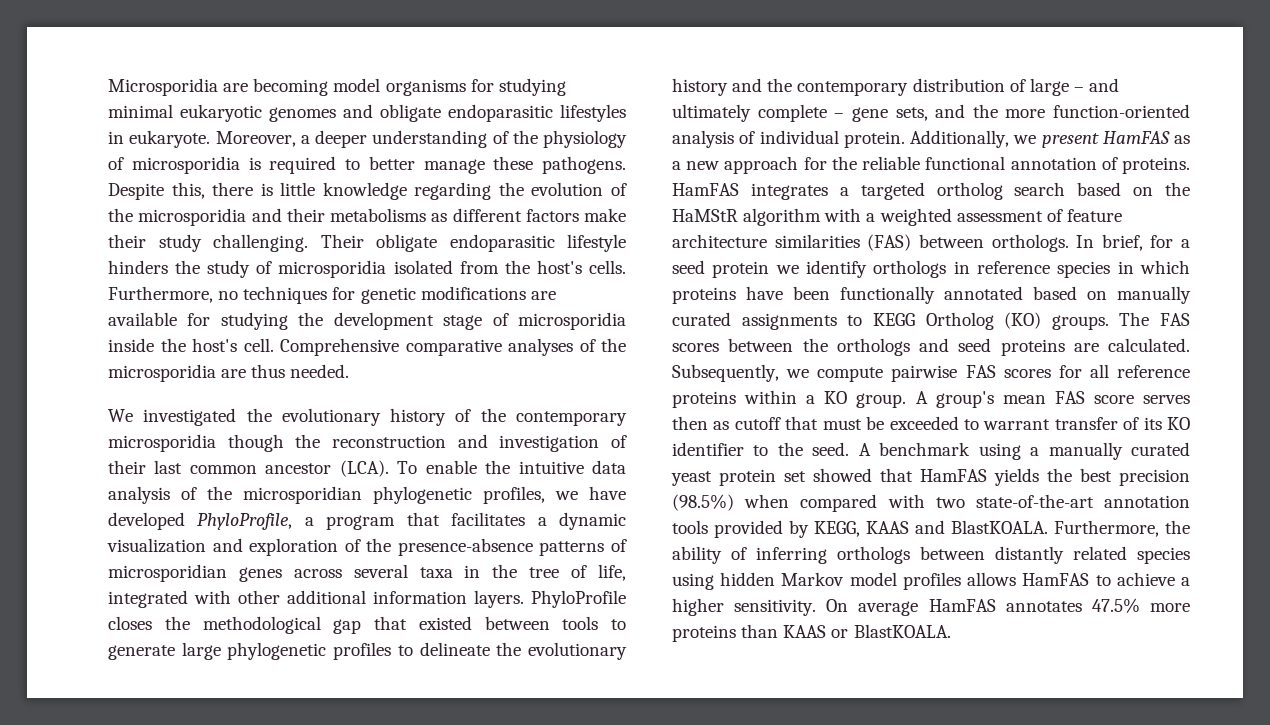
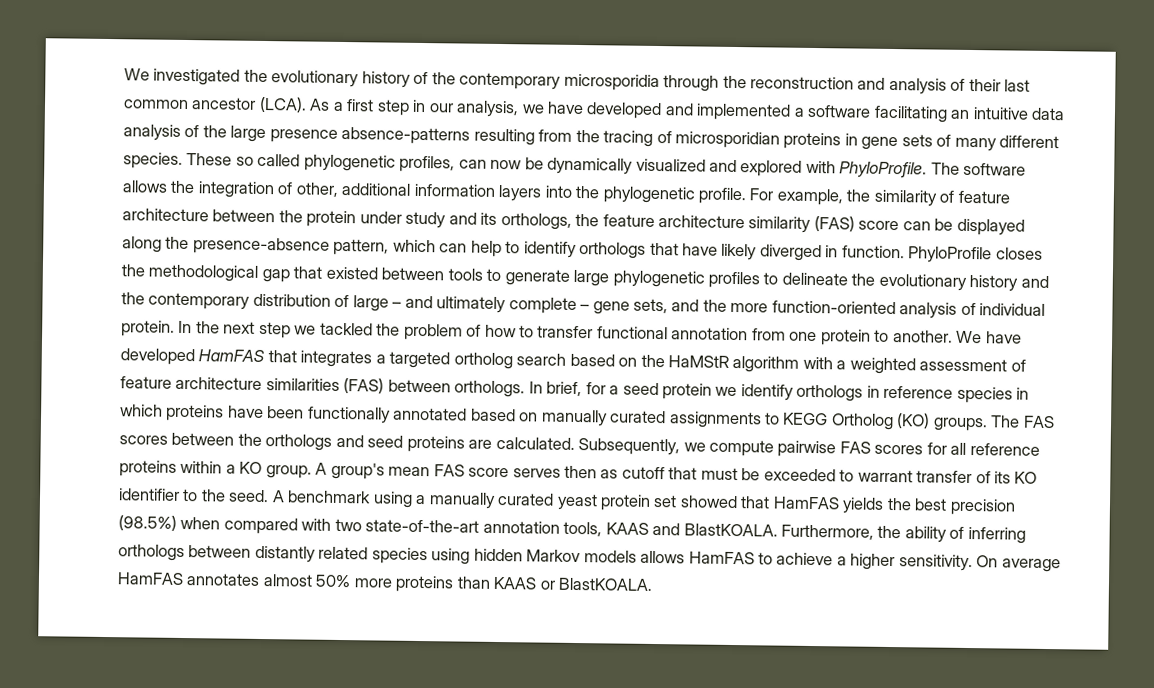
[108,78,566,96] [108,104,626,122] [108,130,627,148] [108,156,626,174] [108,182,627,200] [108,208,626,226] [108,234,626,252] [108,260,626,278] [108,286,556,304] [108,312,627,330] [108,338,626,356] [108,364,350,382] Microsporidia are becoming model organisms for studying minimal eukaryotic genomes and obligate endoparasitic lifestyles in eukaryote. Moreover, a deeper understanding of the physiology of microsporidia is required to better manage these pathogens. Despite this, there is little knowledge regarding the evolution of the microsporidia and their metabolisms as different factors make their study challenging. Their obligate endoparasitic lifestyle hinders the study of microsporidia isolated from the host's cells. Furthermore, no techniques for genetic modifications are available for studying the development stage of microsporidia inside the host's cell. Comprehensive comparative analyses of the microsporidia are thus needed. // -> (124, 74) none
[227,434,284,452] though -> [663,75,720,92] through
[499,435,600,452] investigation -> [888,77,947,95] analysis
[397,460,511,474] To enable the -> [309,98,971,123] As a first step in our analysis, we have developed and implemented a software facilitating an
[243,486,626,504] [108,512,627,530] [107,538,627,556] [108,564,627,582] [108,590,524,608] microsporidian phylogenetic profiles, we have developed PhyloProfile, a program that facilitates a dynamic visualization and exploration of the presence-absence patterns of microsporidian genes across several taxa in the tree of life, integrated with other additional information layers. -> [230,125,1060,152] [123,152,1027,179] [122,180,1010,207] [122,208,1025,236] [122,236,905,262] large presence absence-patterns resulting from the tracing of microsporidian proteins in gene sets of many different species. These so called phylogenetic profiles, can now be dynamically visualized and explored with PhyloProfile. The software allows the integration of other, additional information layers into the phylogenetic profile. For example, the similarity of feature architecture between the protein under study and its orthologs, the feature architecture similarity (FAS) score can be displayed along the presence-absence pattern, which can help to identify orthologs that have likely diverged in function.
[910,130,1190,148] [672,156,1190,174] [672,183,739,196] Additionally, we present HamFAS as a new approach for the reliable functional annotation of proteins. HamFAS -> [178,320,1022,346] [120,348,297,366] In the next step we tackled the problem of how to transfer functional annotation from one protein to another. We have developed HamFAS that
[672,520,860,538] tools provided by KEGG, -> [563,521,603,537] tools,
[849,572,961,590] model profiles -> [583,550,637,563] models
[1091,598,1140,613] 47.5% -> [262,574,352,588] almost 50%

